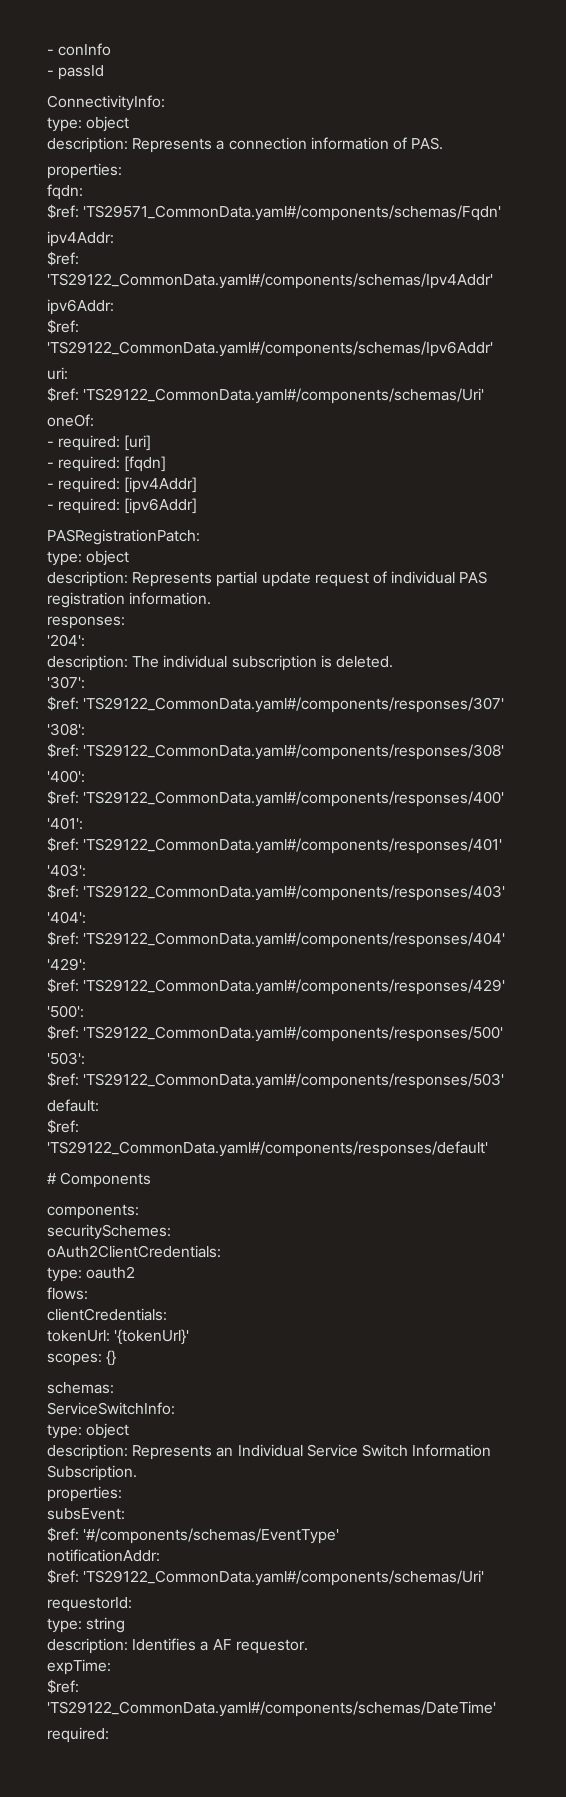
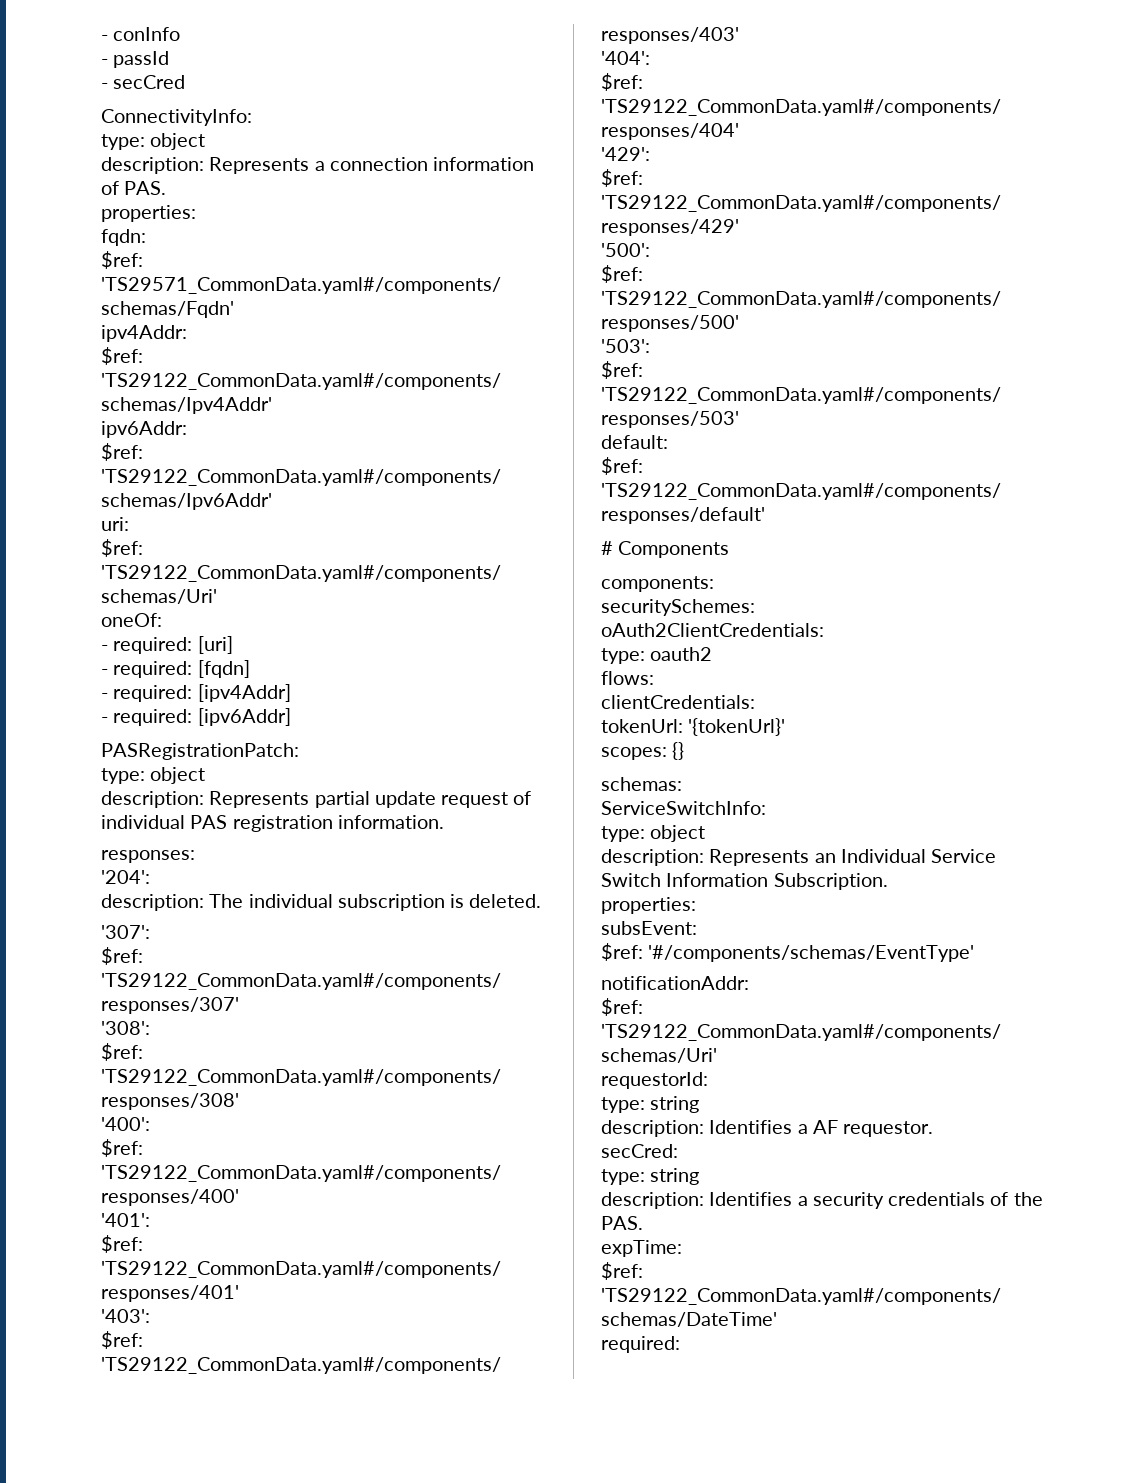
(105, 72) none -> [101,75,186,89] // - secCred
(308, 1646) none -> [601,1144,678,1158] [601,1168,700,1185] [601,1192,1043,1209] [601,1216,643,1230] // secCred: // type: string // description: Identifies a security credentials of the PAS.

